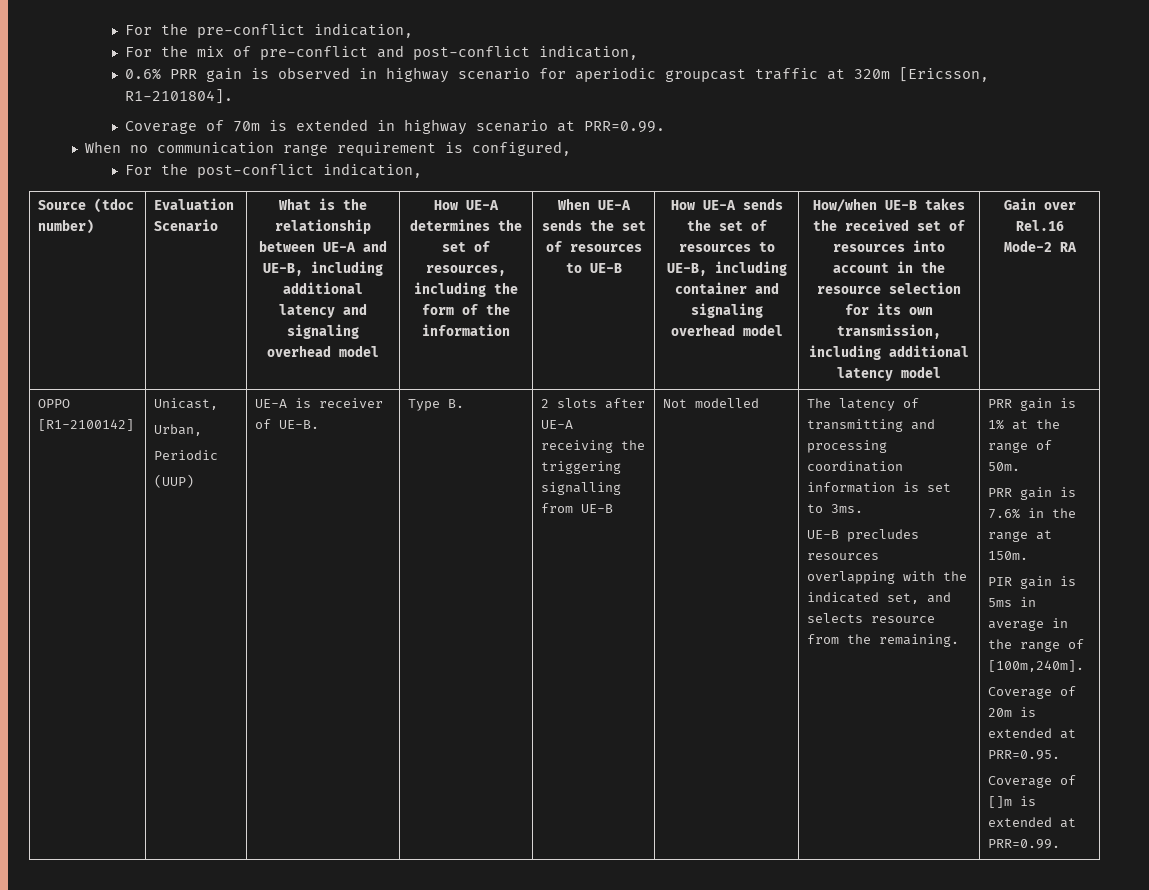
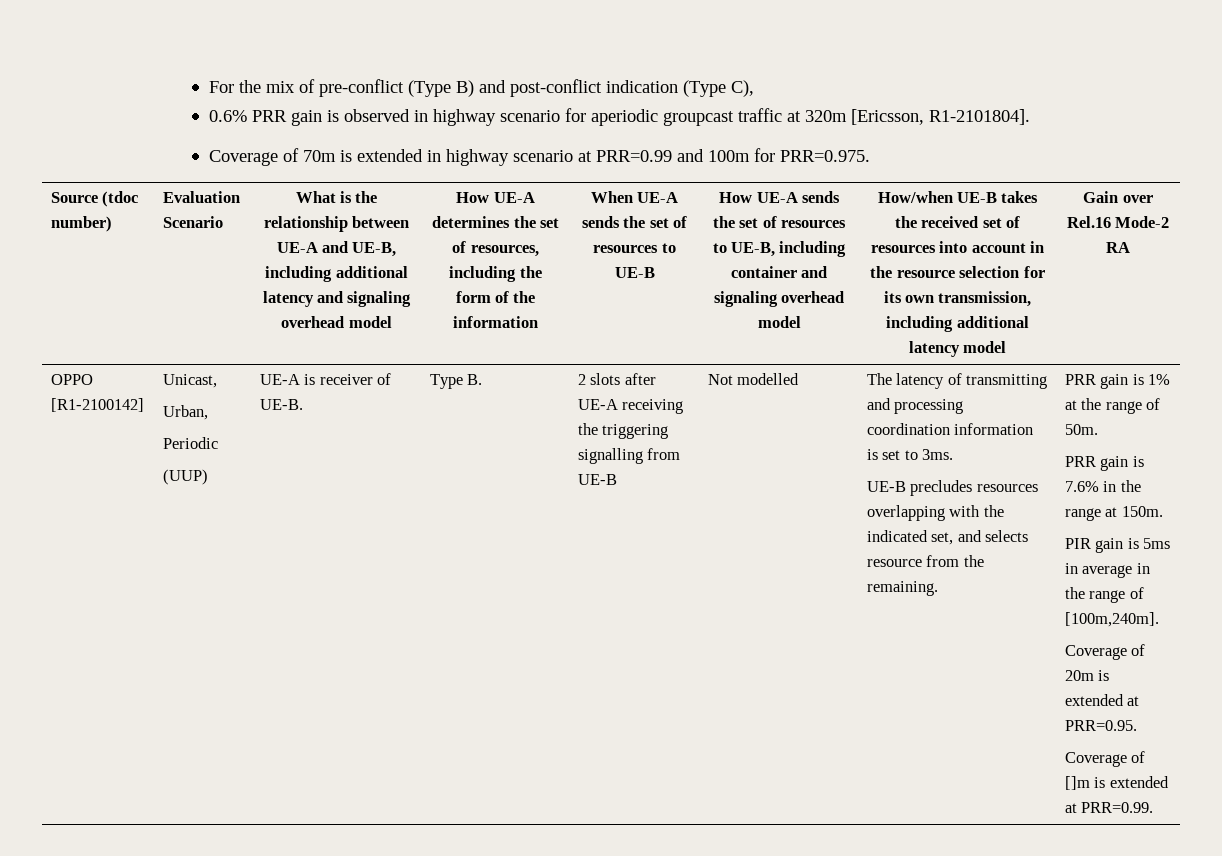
[125,23,414,38] [125,45,639,60] For the pre-conflict indication, // For the mix of pre-conflict and post-conflict indication, -> [208,79,754,97] For the mix of pre-conflict (Type B) and post-conflict indication (Type C),
[584,121,666,133] [85,141,572,156] [125,163,423,178] PRR=0.99. // When no communication range requirement is configured, // For the post-conflict indication, -> [595,148,870,162] PRR=0.99 and 100m for PRR=0.975.

